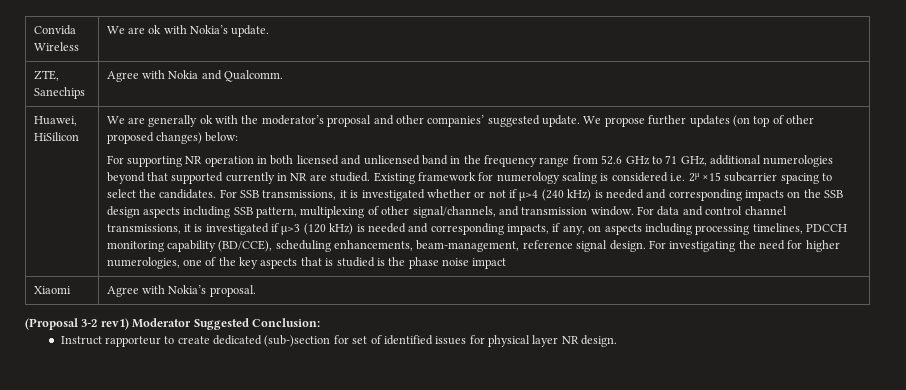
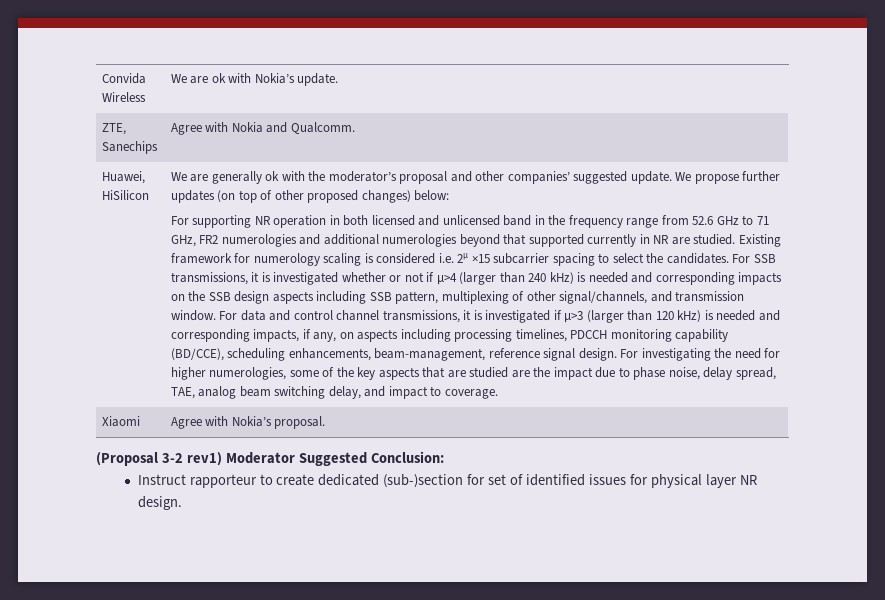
(707, 161) none -> [199,234,321,247] FR2 numerologies and
[541,189,564,201] (240 -> [459,272,547,285] (larger than 240
[303,223,326,235] (120 -> [586,310,674,323] (larger than 120
[182,259,202,266] one -> [289,370,319,377] some
[325,257,507,269] is studied is the phase noise impact -> [447,367,776,380] [170,386,498,399] are studied are the impact due to phase noise, delay spread, TAE, analog beam switching delay, and impact to coverage.

